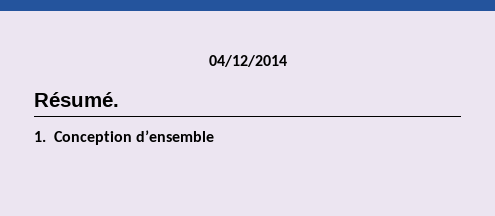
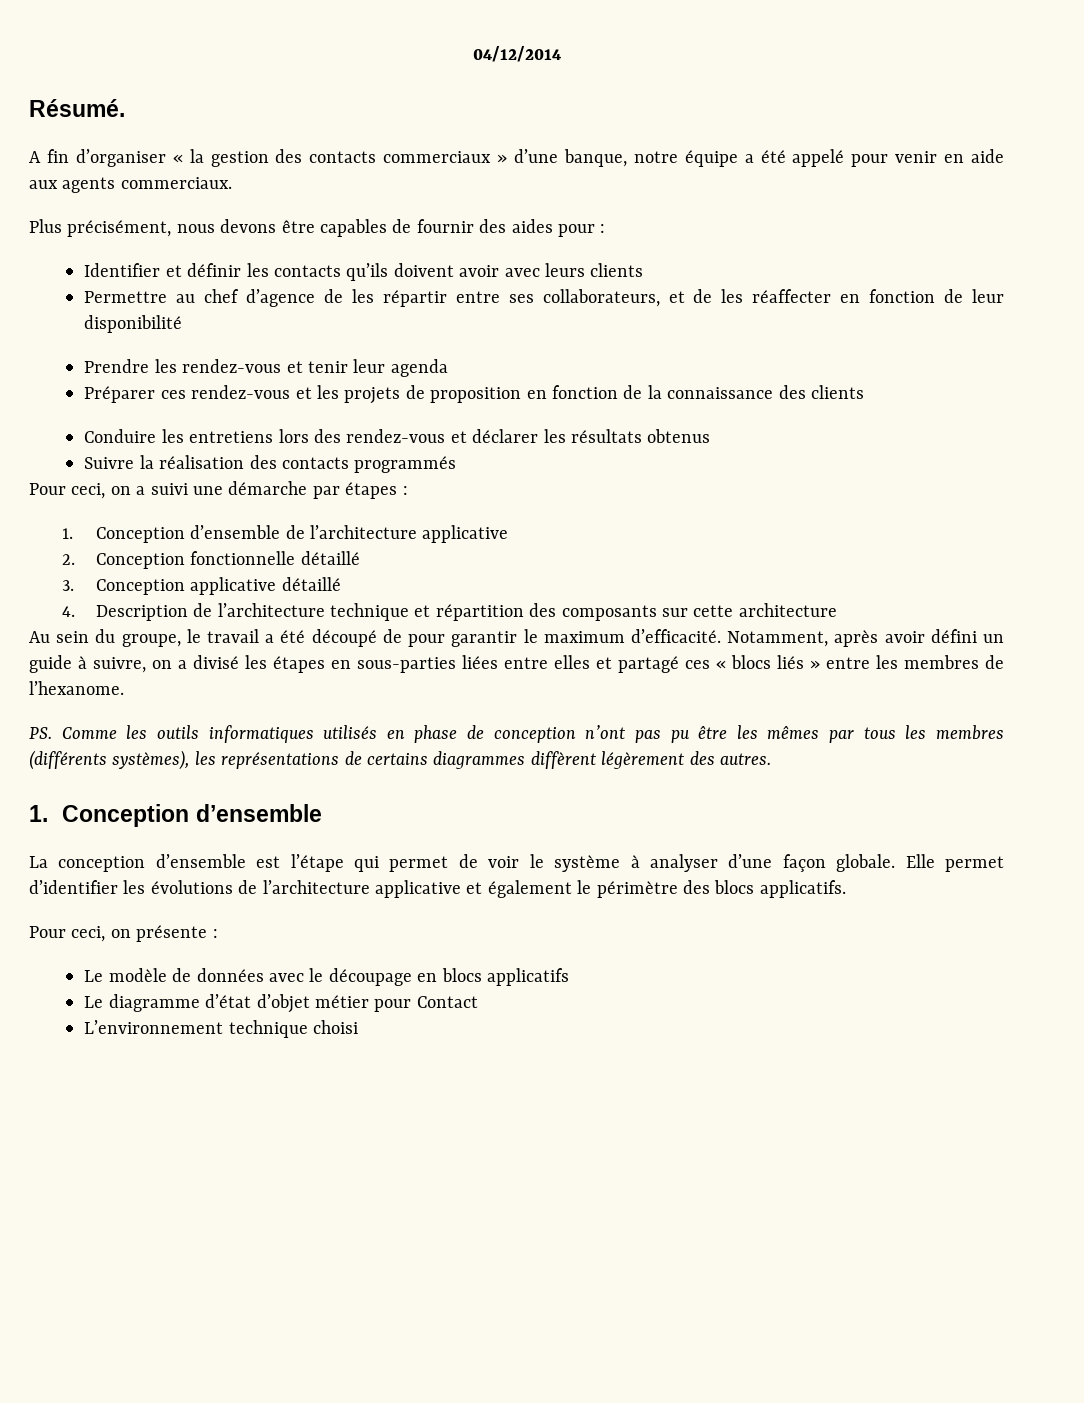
[34,130,214,145] 1. Conception d’ensemble -> [29,149,1004,167] [29,177,232,193] [29,219,606,237] [84,263,644,281] [84,289,1004,307] [84,315,183,333] [84,359,448,377] [84,385,864,404] [84,429,711,443] [84,455,457,473] [29,481,408,499] [62,525,509,543] [62,551,360,569] [62,577,341,595] [62,603,837,621] [29,629,1005,647] [29,655,1004,673] [29,681,124,695] [29,725,1005,743] [29,750,771,770] [29,804,322,827] [29,854,1004,872] [29,880,846,898] [29,925,218,942] [84,968,569,986] [84,994,478,1013] [84,1020,359,1038] A fin d’organiser « la gestion des contacts commerciaux » d’une banque, notre équipe a été appelé pour venir en aide aux agents commerciaux. // Plus précisément, nous devons être capables de fournir des aides pour : // Identifier et définir les contacts qu’ils doivent avoir avec leurs clients // Permettre au chef d’agence de les répartir entre ses collaborateurs, et de les réaffecter en fonction de leur disponibilité // Prendre les rendez-vous et tenir leur agenda // Préparer ces rendez-vous et les projets de proposition en fonction de la connaissance des clients // Conduire les entretiens lors des rendez-vous et déclarer les résultats obtenus // Suivre la réalisation des contacts programmés // Pour ceci, on a suivi une démarche par étapes : // 1. Conception d’ensemble de l’architecture applicative // 2. Conception fonctionnelle détaillé // 3. Conception applicative détaillé // 4. Description de l’architecture technique et répartition des composants sur cette architecture // Au sein du groupe, le travail a été découpé de pour garantir le maximum d’efficacité. Notamment, après avoir défini un guide à suivre, on a divisé les étapes en sous-parties liées entre elles et partagé ces « blocs liés » entre les membres de l’hexanome. // PS. Comme les outils informatiques utilisés en phase de conception n’ont pas pu être les mêmes par tous les membres (différents systèmes), les représentations de certains diagrammes diffèrent légèrement des autres. // 1. Conception d’ensemble // La conception d’ensemble est l’étape qui permet de voir le système à analyser d’une façon globale. Elle permet d’identifier les évolutions de l’architecture applicative et également le périmètre des blocs applicatifs. // Pour ceci, on présente : // Le modèle de données avec le découpage en blocs applicatifs // Le diagramme d’état d’objet métier pour Contact // L’environnement technique choisi

